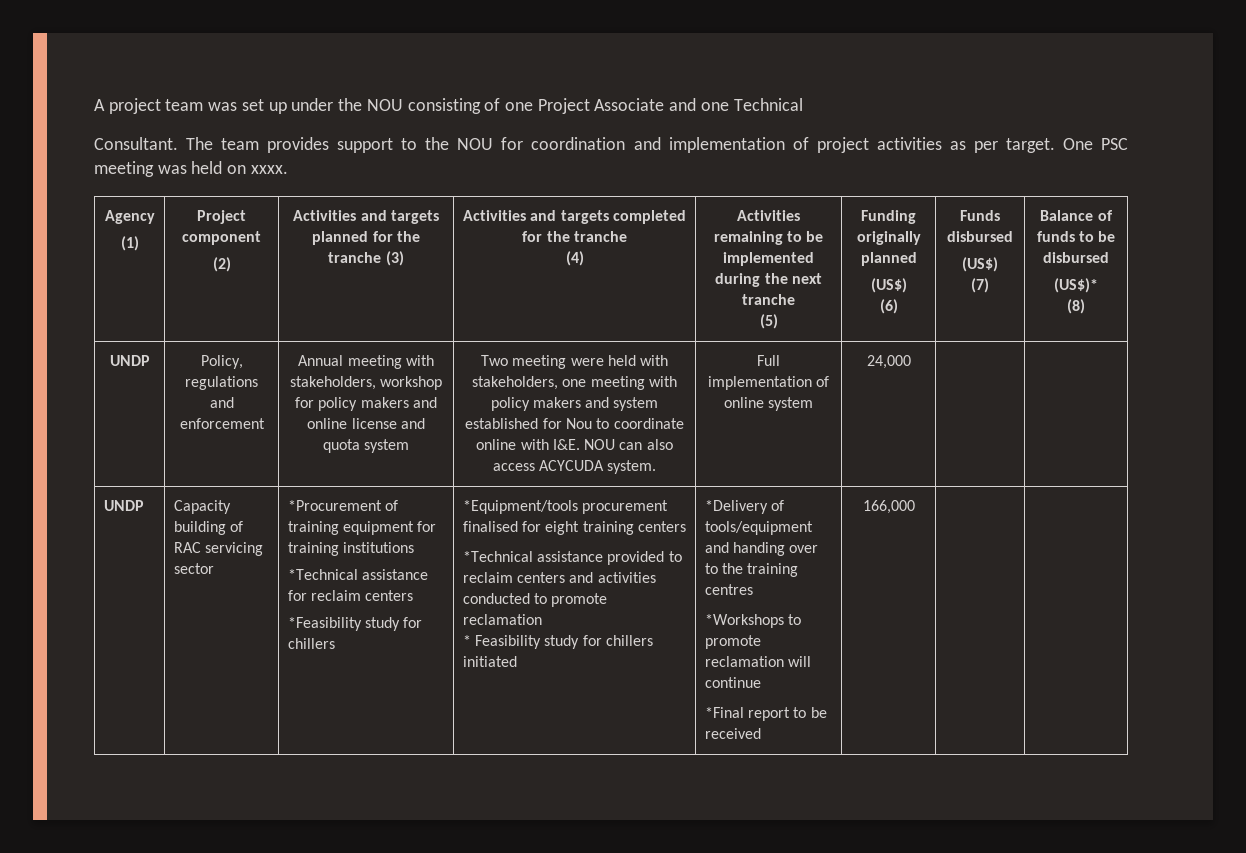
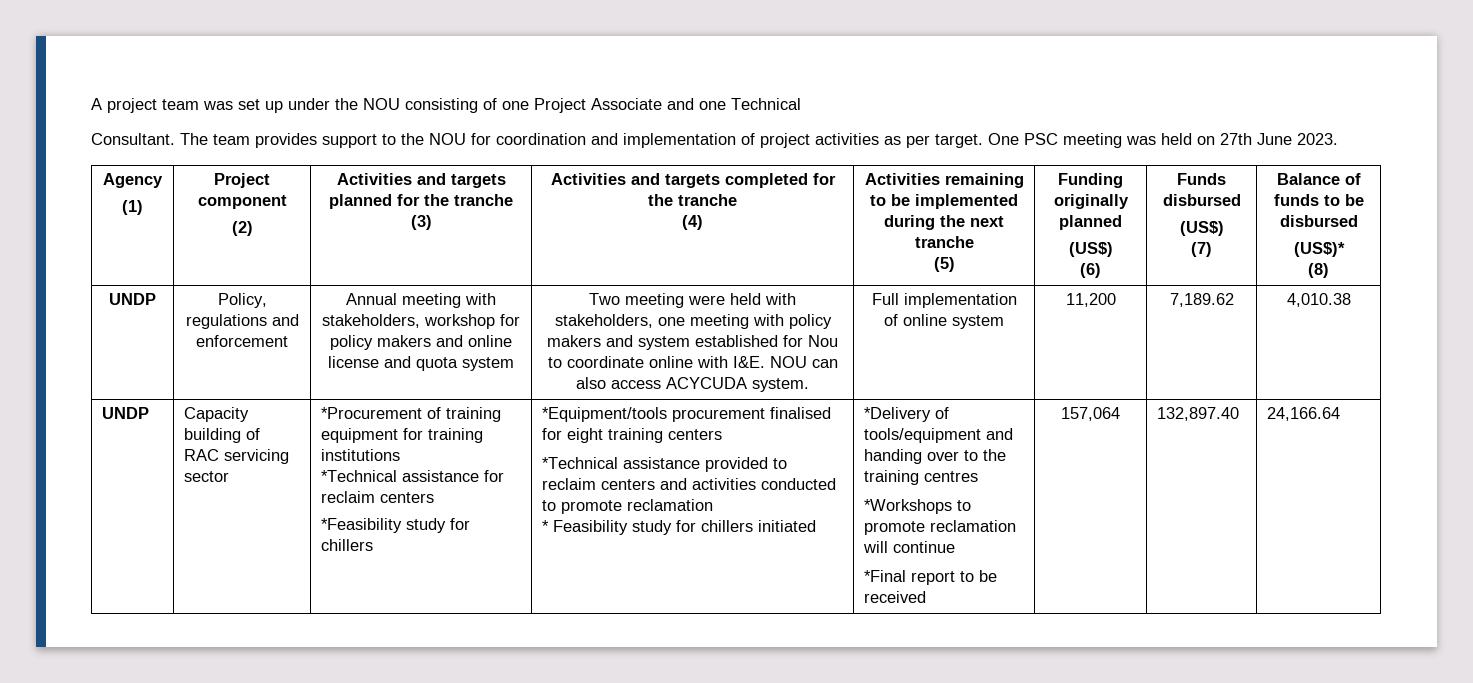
[250,165,288,174] xxxx. -> [1220,133,1338,145] 27th June 2023.
[866,355,911,369] 24,000 | | -> [1065,293,1116,307] [1169,293,1234,307] [1286,293,1351,307] 11,200 | 7,189.62 | 4,010.38
[862,500,915,514] 166,000 | | -> [1061,407,1120,421] [1157,407,1240,421] [1267,407,1341,421] 157,064 | 132,897.40 | 24,166.64

